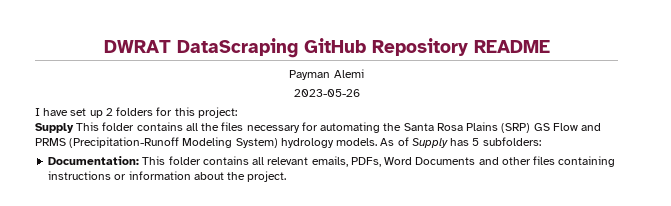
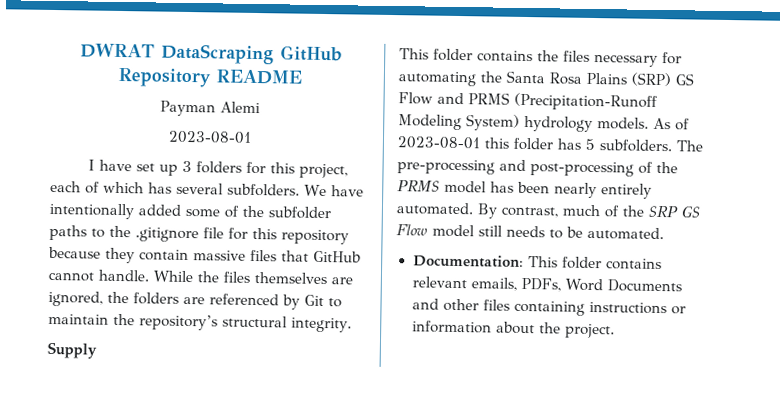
[293,89,360,97] 2023-05-26 -> [167,130,252,144] 2023-08-01
[105,108,113,116] 2 -> [182,160,193,173] 3
[197,107,237,118] [35,122,198,133] project: // Supply This folder contains all -> [299,163,349,179] [50,180,364,197] [49,202,331,220] [49,224,349,245] [48,246,361,264] [48,269,353,285] [48,290,342,310] [48,313,352,333] [47,341,97,359] [399,48,533,63] project, each of which has several subfolders. We have intentionally added some of the subfolder paths to the .gitignore file for this repository because they contain massive files that GitHub cannot handle. While the files themselves are ignored, the folders are referenced by Git to maintain the repository’s structural integrity. // Supply // This folder contains
[411,137,541,148] Supply has 5 subfolders: -> [397,136,703,153] [397,159,678,177] [397,180,652,199] [396,202,701,219] [396,224,664,241] 2023-08-01 this folder has 5 subfolders. The pre-processing and post-processing of the PRMS model has been nearly entirely automated. By contrast, much of the SRP GS Flow model still needs to be automated.
[252,157,265,165] all -> (662, 264) none

